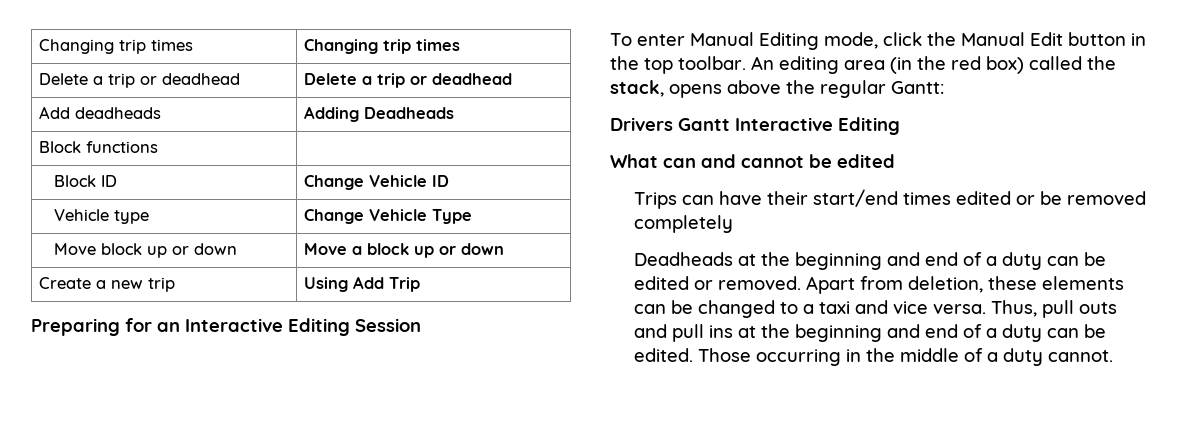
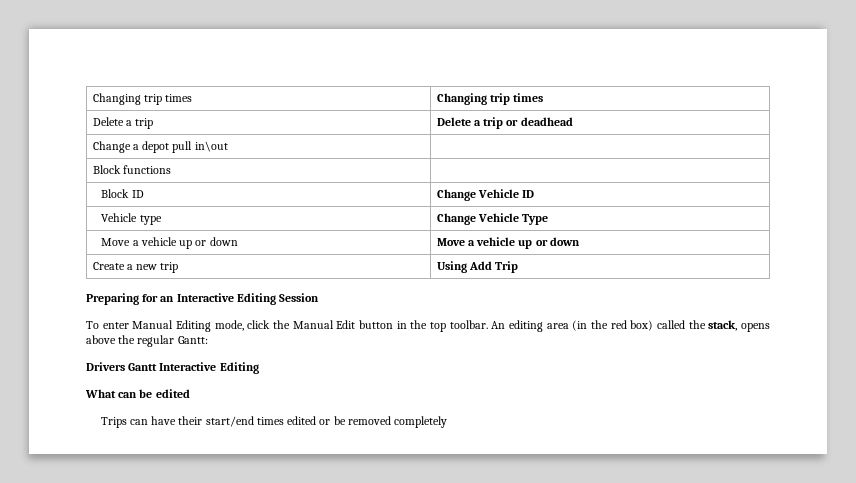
[140,73,241,85] or deadhead -> (154, 123) none
[39,106,162,119] [304,106,455,122] Add deadheads | Adding Deadheads -> [92,141,228,153] Change a depot pull in\out |
[100,243,142,255] block -> [132,237,177,246] a vehicle
[367,243,410,255] block -> [476,237,516,246] vehicle
[701,154,804,168] and cannot -> (138, 395) none
[633,252,1106,270] [633,276,1124,294] [633,300,1117,318] [633,324,1106,342] [633,348,1113,366] // Deadheads at the beginning and end of a duty can be edited or removed. Apart from deletion, these elements can be changed to a taxi and vice versa. Thus, pull outs and pull ins at the beginning and end of a duty can be edited. Those occurring in the middle of a duty cannot. -> (448, 422) none

